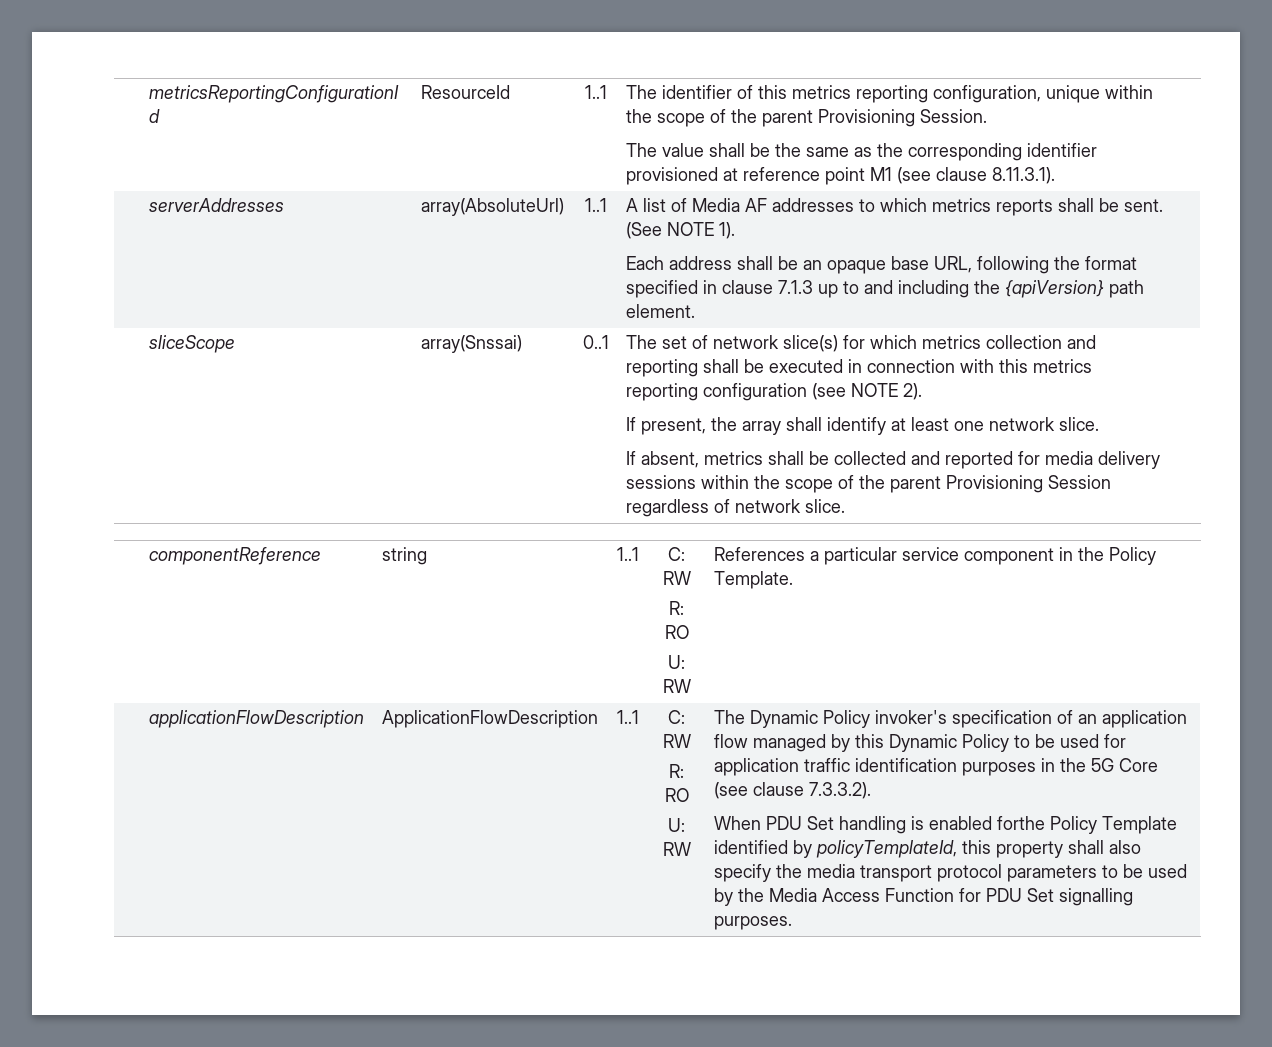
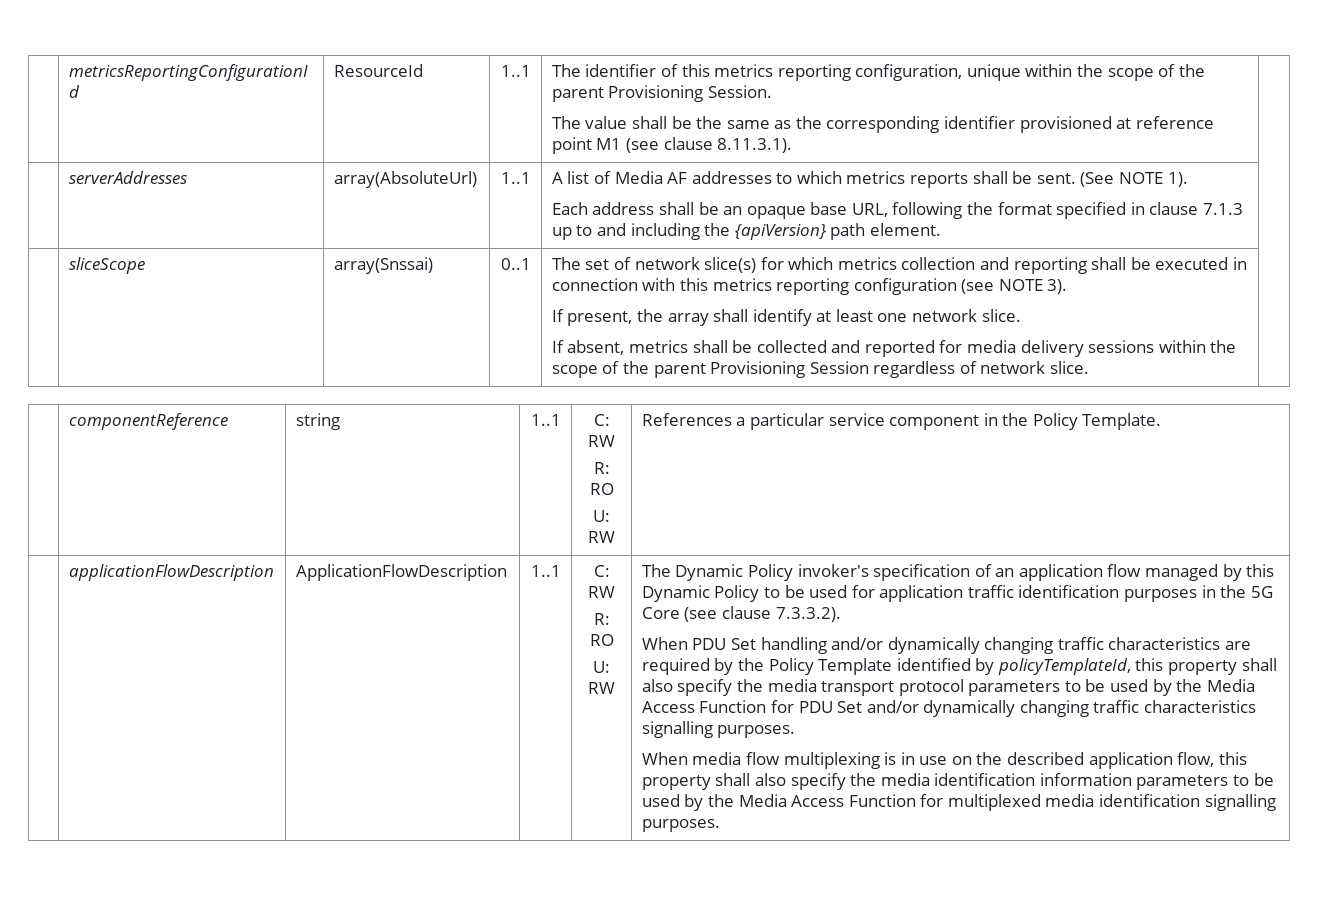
[902,383,922,400] 2). -> [1047,279,1068,294] 3).
[910,816,1045,830] is enabled forthe -> [831,637,1252,654] [641,658,764,675] and/or dynamically changing traffic characteristics are required by the
(1054, 895) none -> [866,700,1257,717] [641,721,796,738] [641,752,1247,769] [641,773,1274,790] [641,794,1201,811] and/or dynamically changing traffic characteristics signalling purposes. // When media flow multiplexing is in use on the described application flow, this property shall also specify the media identification information parameters to be used by the Media Access Function for multiplexed media identification

